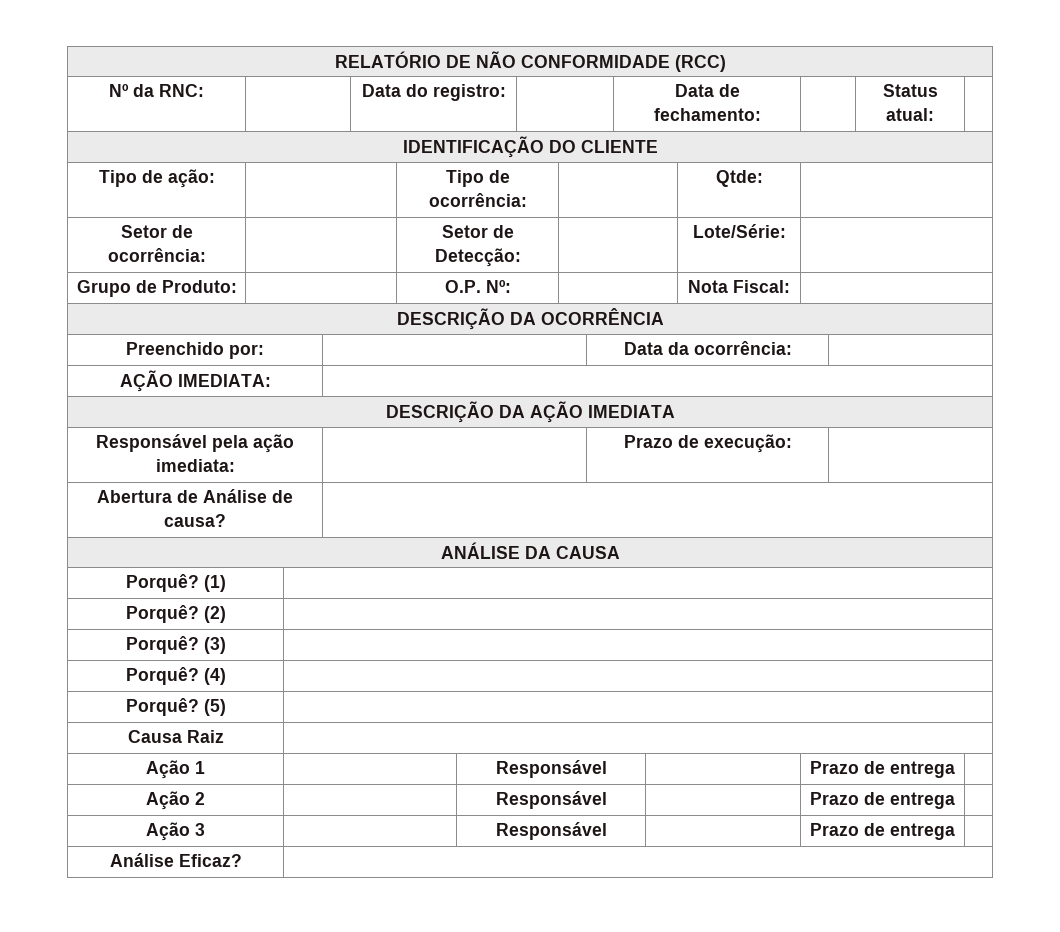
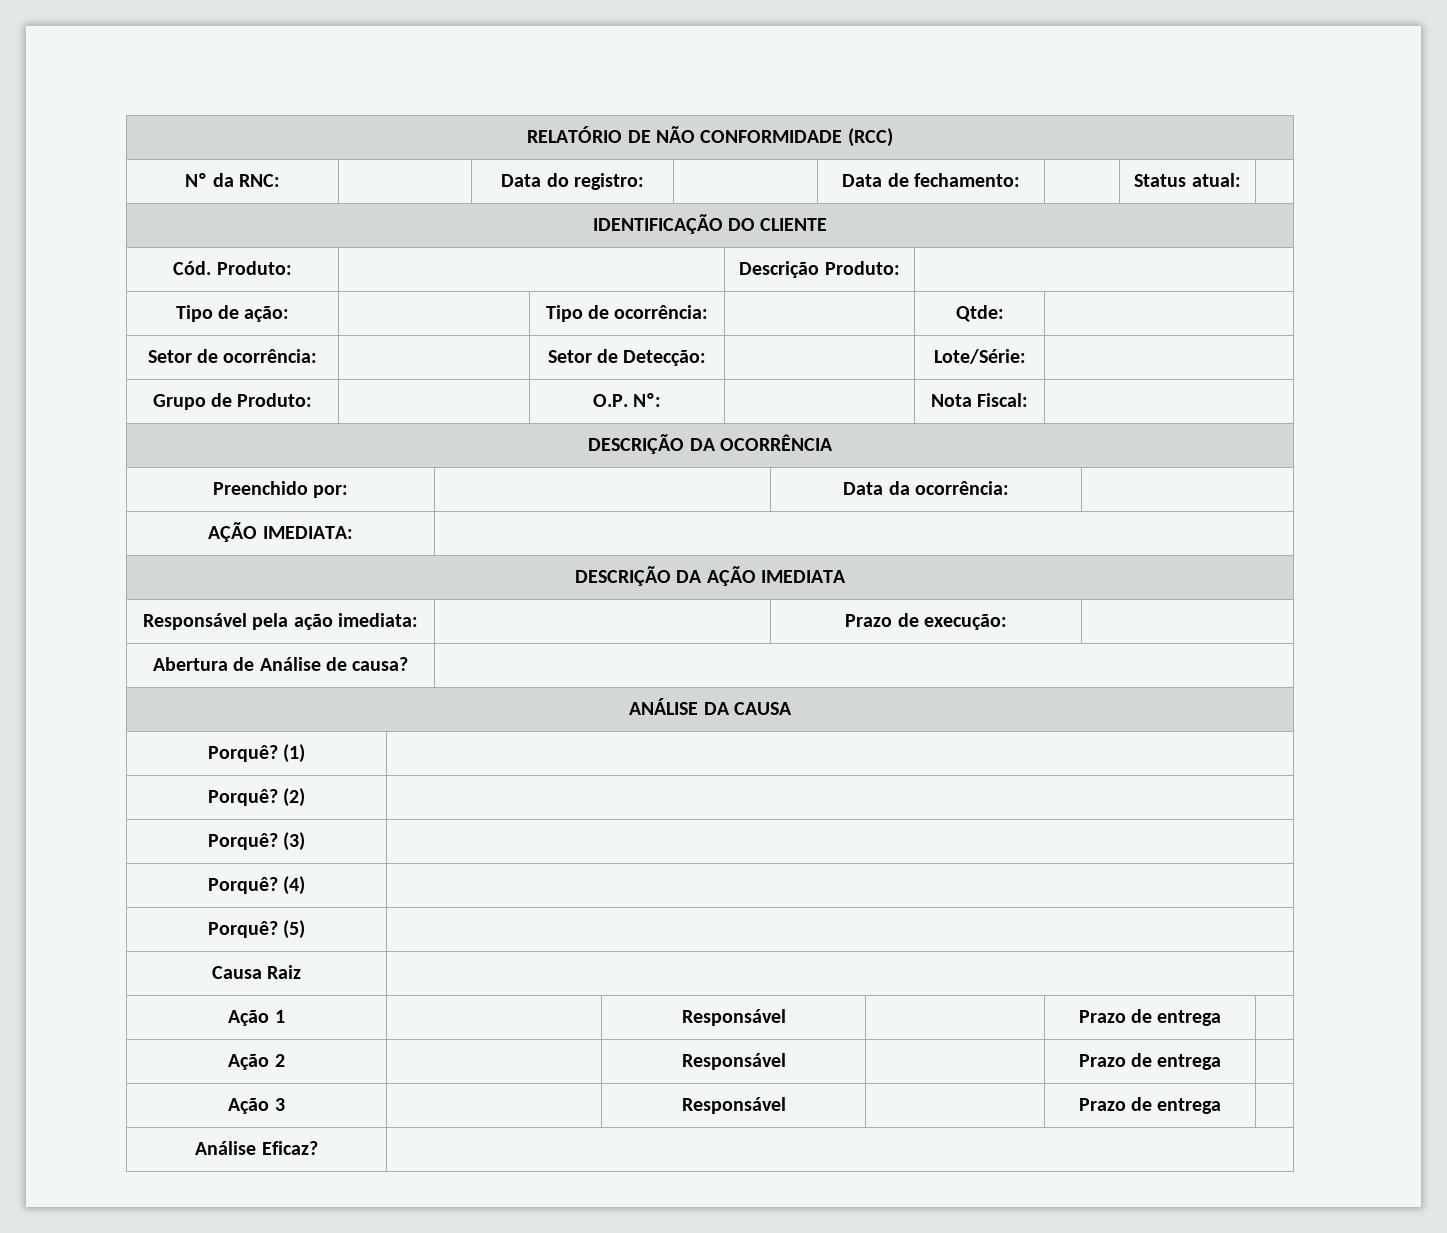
(658, 146) none -> [173,261,292,275] [739,261,900,278] // Cód. Produto: | | Descrição Produto: |

